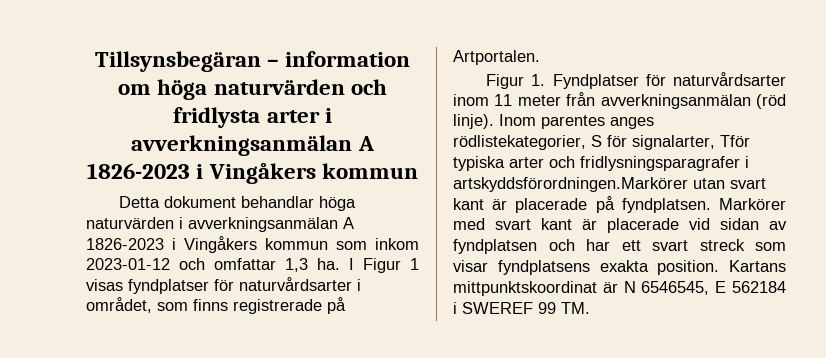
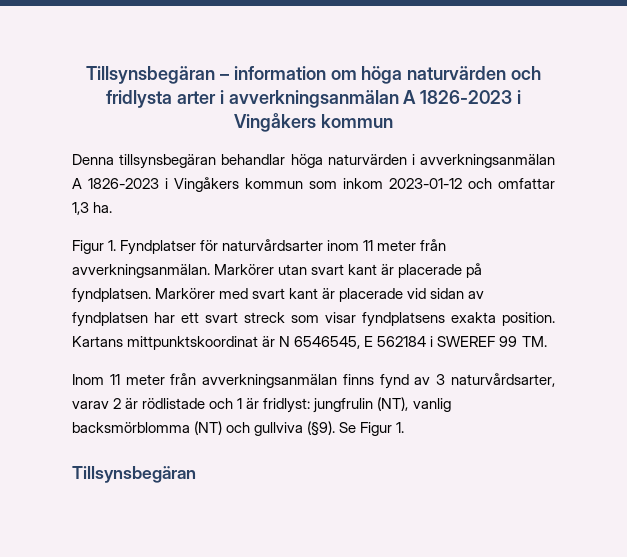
[119,196,237,208] Detta dokument -> [72,154,217,169] Denna tillsynsbegäran
[349,258,419,273] [86,277,361,294] [86,297,346,314] [453,50,540,65] I Figur 1 visas fyndplatser för naturvårdsarter i området, som finns registrerade på Artportalen. -> (113, 207) none
[600,94,786,109] [453,114,654,129] [453,135,750,150] [453,156,749,171] [453,177,688,192] avverkningsanmälan (röd linje). Inom parentes anges rödlistekategorier, S för signalarter, Tför typiska arter och fridlysningsparagrafer i artskyddsförordningen.Markörer -> [72,264,275,278] avverkningsanmälan. Markörer
[548,239,575,251] och -> (148, 319) none
(590, 308) none -> [72,373,555,389] [72,397,451,413] [72,421,405,436] [72,466,196,483] // Inom 11 meter från avverkningsanmälan finns fynd av 3 naturvårdsarter, varav 2 är rödlistade och 1 är fridlyst: jungfrulin (NT), vanlig backsmörblomma (NT) och gullviva (§9). Se Figur 1. // Tillsynsbegäran

